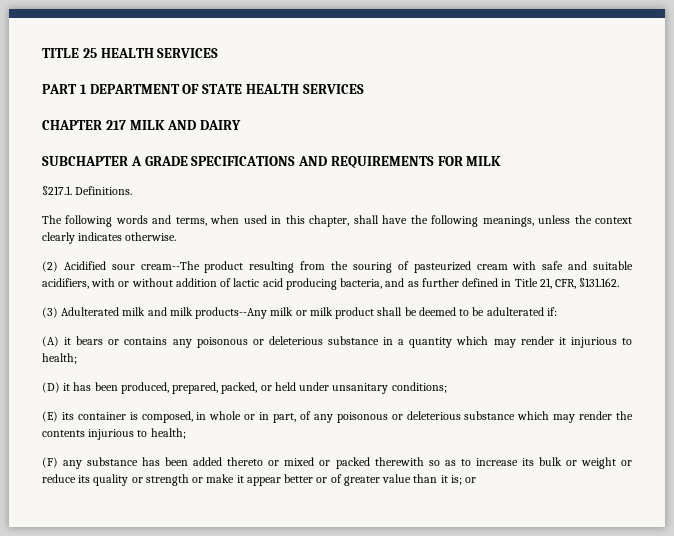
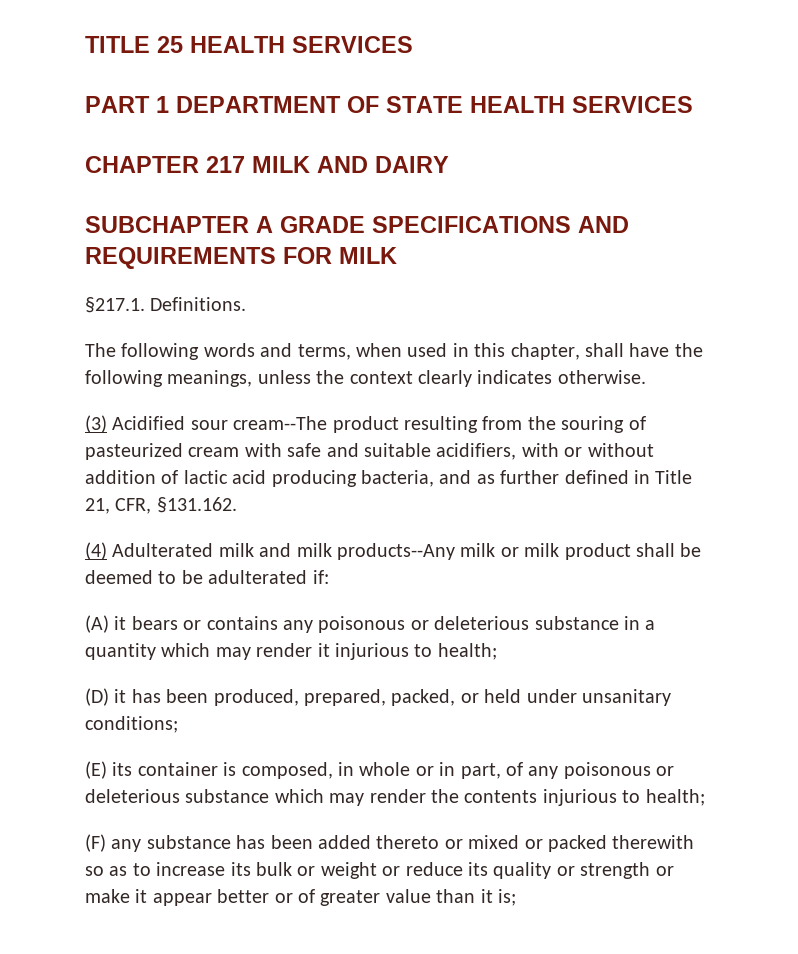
[42,261,58,272] (2) -> [85,415,107,433] (3)
[42,307,58,318] (3) -> [85,542,107,560] (4)
[465,477,477,483] or -> (516, 897) none

